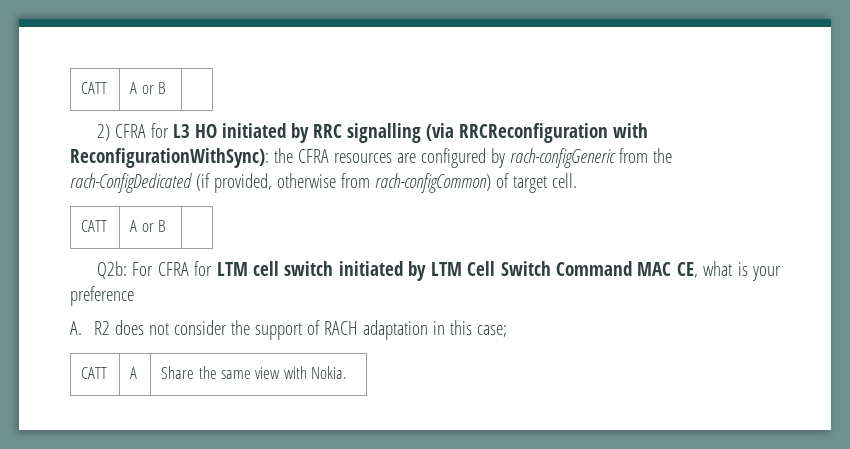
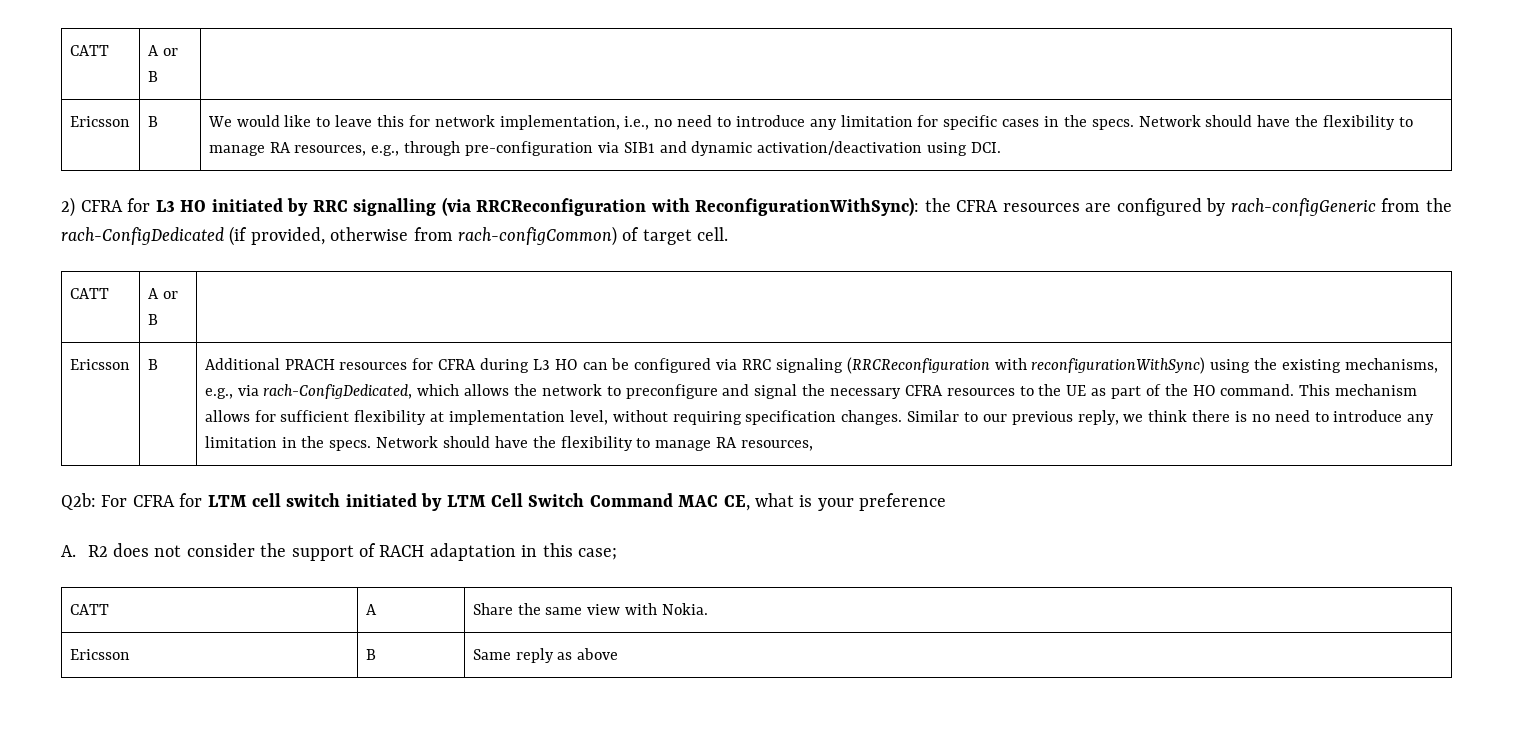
[81,82,108,94] [130,82,167,94] CATT | A or B | -> [69,45,109,56] [147,45,178,56] [147,71,158,82] [69,116,130,127] [147,116,158,127] [207,115,1413,130] [208,141,1002,156] CATT | A or B | // Ericsson | B | We would like to leave this for network implementation, i.e., no need to introduce any limitation for specific cases in the specs. Network should have the flexibility to manage RA resources, e.g., through pre-configuration via SIB1 and dynamic activation/deactivation using DCI.
(167, 226) none -> [69,359,130,370] [147,359,158,370] [204,357,1438,374] [204,384,1418,399] [204,410,1435,425] [204,436,814,451] // Ericsson | B | Additional PRACH resources for CFRA during L3 HO can be configured via RRC signaling (RRCReconfiguration with reconfigurationWithSync) using the existing mechanisms, e.g., via rach-ConfigDedicated, which allows the network to preconfigure and signal the necessary CFRA resources to the UE as part of the HO command. This mechanism allows for sufficient flexibility at implementation level, without requiring specification changes. Similar to our previous reply, we think there is no need to introduce any limitation in the specs. Network should have the flexibility to manage RA resources,
(348, 372) none -> [69,649,130,660] [365,649,376,660] [472,648,619,663] // Ericsson | B | Same reply as above

